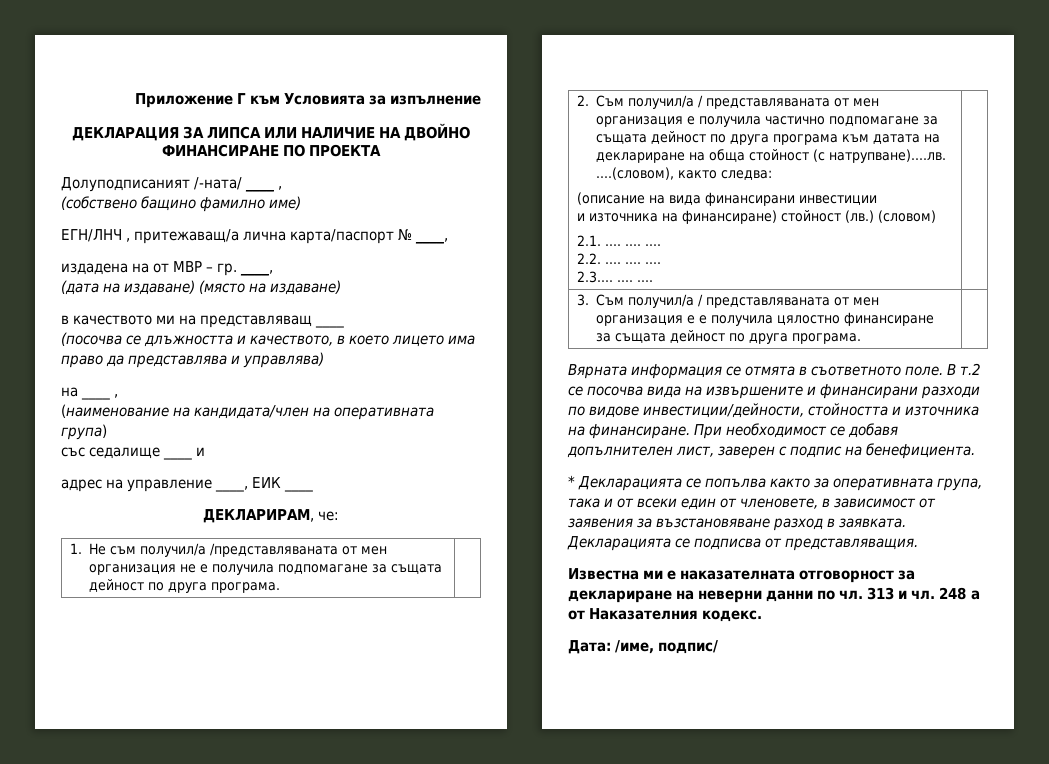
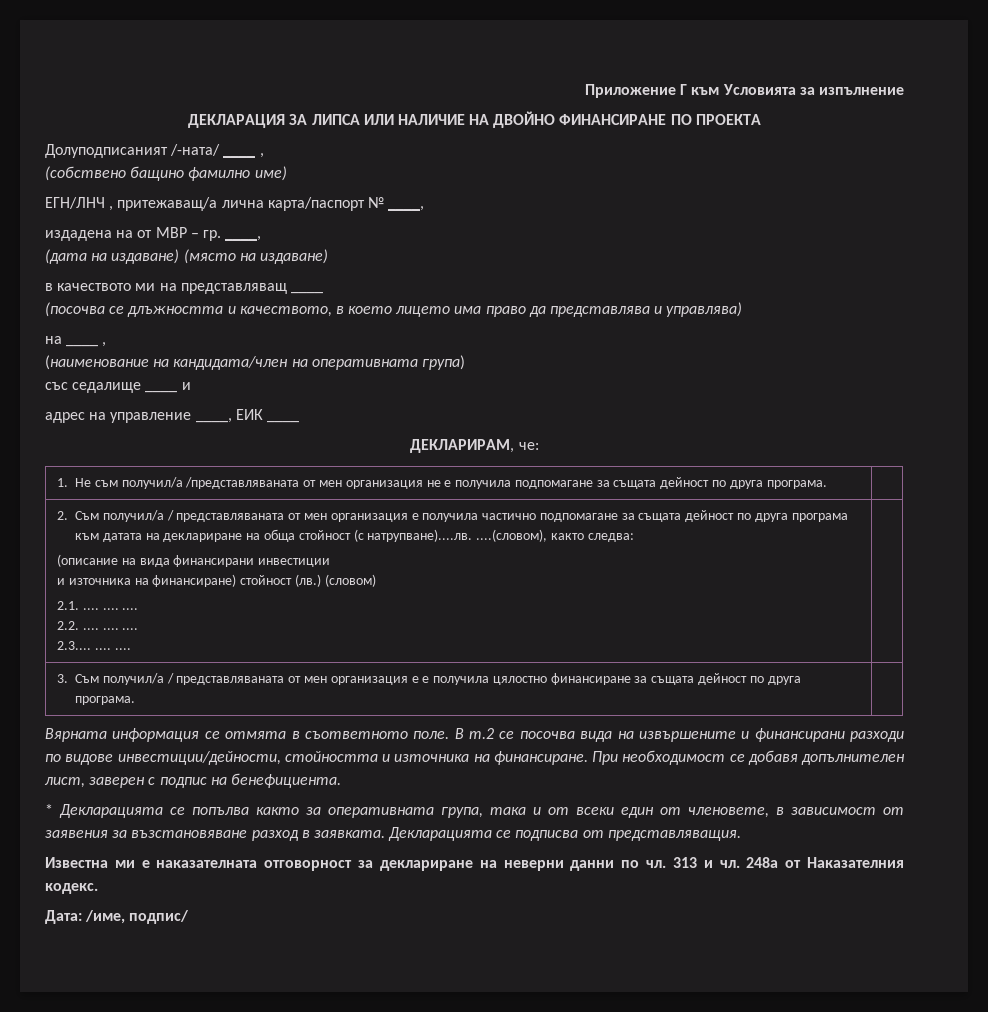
[939,587,980,600] 248 а -> [746,857,779,868] 248а

